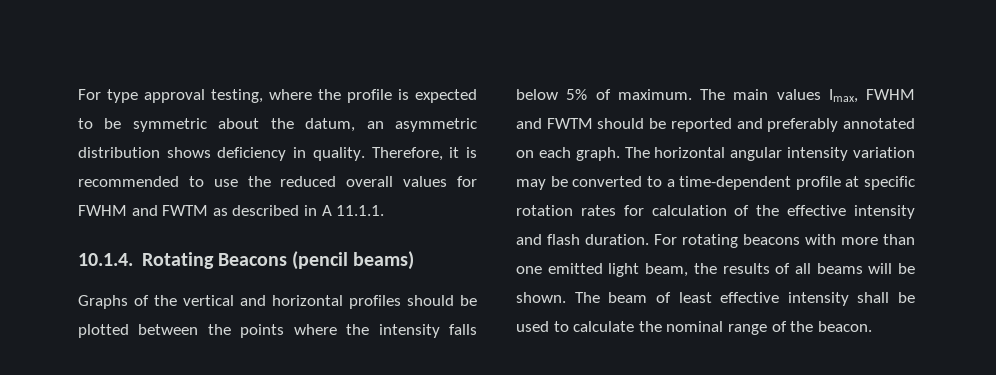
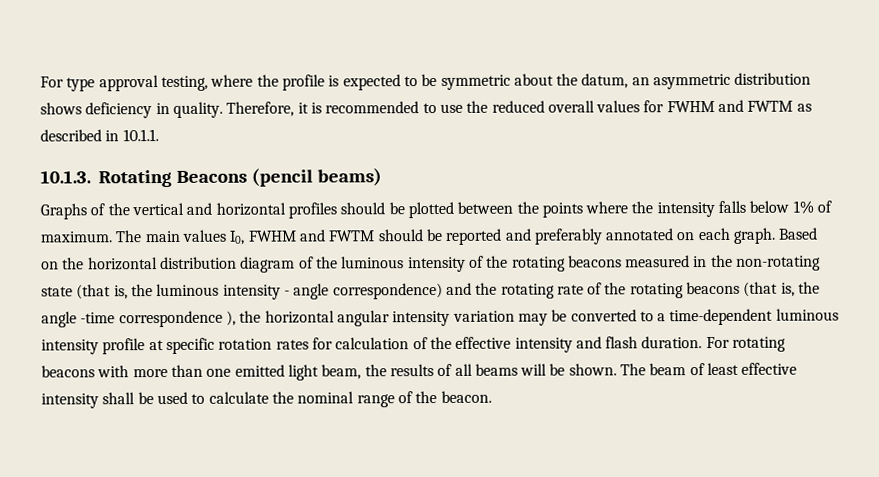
[321,205,385,216] [78,253,133,266] A 11.1.1. // 10.1.4. -> [122,129,159,142] [40,170,91,184] 10.1.1. // 10.1.3.
[566,89,588,100] 5% -> [792,200,814,214] 1%
[828,89,858,103] Imax, -> [229,230,246,245] I0,
[624,147,650,158] The -> [778,227,819,240] [41,254,822,273] [41,281,821,300] [41,310,262,328] Based on the horizontal distribution diagram of the luminous intensity of the rotating beacons measured in the non-rotating state (that is, the luminous intensity - angle correspondence) and the rotating rate of the rotating beacons (that is, the angle -time correspondence ), the
(792, 183) none -> [775,308,839,321] [41,339,99,355] luminous intensity

